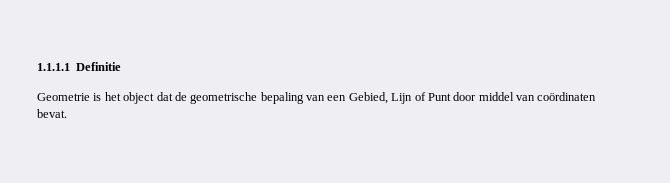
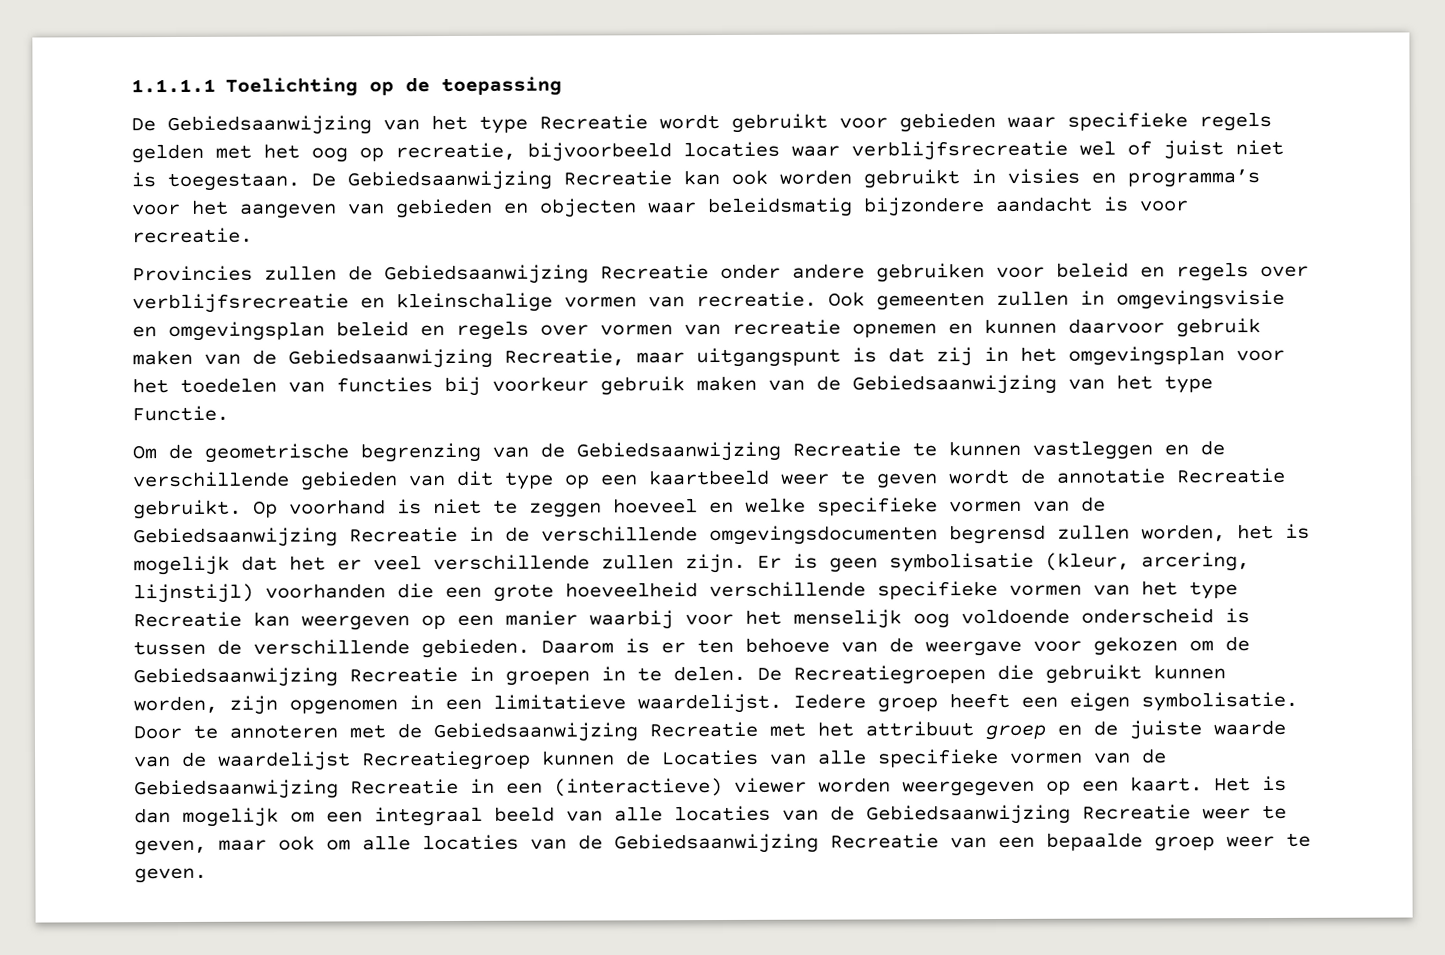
[76,62,122,71] [37,92,597,104] [37,109,67,118] Definitie // Geometrie is het object dat de geometrische bepaling van een Gebied, Lijn of Punt door middel van coördinaten bevat. -> [225,76,563,97] [131,111,1272,136] [131,139,1284,164] [131,168,1260,192] [131,196,1189,219] [132,227,253,244] [132,262,1309,285] [132,289,1285,314] [132,318,1261,342] [132,346,1285,369] [132,374,1213,397] [132,405,229,422] [132,440,1225,463] [132,467,1286,491] [133,496,1106,520] [133,523,1310,548] [133,552,1250,576] [133,580,1238,604] [133,608,1250,631] [133,636,1250,659] [133,664,1226,688] [133,691,1298,715] [133,719,1286,743] [134,748,1167,771] [134,775,1287,800] [134,804,1287,827] [134,832,1311,856] [134,867,207,884] Toelichting op de toepassing // De Gebiedsaanwijzing van het type Recreatie wordt gebruikt voor gebieden waar specifieke regels gelden met het oog op recreatie, bijvoorbeeld locaties waar verblijfsrecreatie wel of juist niet is toegestaan. De Gebiedsaanwijzing Recreatie kan ook worden gebruikt in visies en programma’s voor het aangeven van gebieden en objecten waar beleidsmatig bijzondere aandacht is voor recreatie. // Provincies zullen de Gebiedsaanwijzing Recreatie onder andere gebruiken voor beleid en regels over verblijfsrecreatie en kleinschalige vormen van recreatie. Ook gemeenten zullen in omgevingsvisie en omgevingsplan beleid en regels over vormen van recreatie opnemen en kunnen daarvoor gebruik maken van de Gebiedsaanwijzing Recreatie, maar uitgangspunt is dat zij in het omgevingsplan voor het toedelen van functies bij voorkeur gebruik maken van de Gebiedsaanwijzing van het type Functie. // Om de geometrische begrenzing van de Gebiedsaanwijzing Recreatie te kunnen vastleggen en de verschillende gebieden van dit type op een kaartbeeld weer te geven wordt de annotatie Recreatie gebruikt. Op voorhand is niet te zeggen hoeveel en welke specifieke vormen van de Gebiedsaanwijzing Recreatie in de verschillende omgevingsdocumenten begrensd zullen worden, het is mogelijk dat het er veel verschillende zullen zijn. Er is geen symbolisatie (kleur, arcering, lijnstijl) voorhanden die een grote hoeveelheid verschillende specifieke vormen van het type Recreatie kan weergeven op een manier waarbij voor het menselijk oog voldoende onderscheid is tussen de verschillende gebieden. Daarom is er ten behoeve van de weergave voor gekozen om de Gebiedsaanwijzing Recreatie in groepen in te delen. De Recreatiegroepen die gebruikt kunnen worden, zijn opgenomen in een limitatieve waardelijst. Iedere groep heeft een eigen symbolisatie. Door te annoteren met de Gebiedsaanwijzing Recreatie met het attribuut groep en de juiste waarde van de waardelijst Recreatiegroep kunnen de Locaties van alle specifieke vormen van de Gebiedsaanwijzing Recreatie in een (interactieve) viewer worden weergegeven op een kaart. Het is dan mogelijk om een integraal beeld van alle locaties van de Gebiedsaanwijzing Recreatie weer te geven, maar ook om alle locaties van de Gebiedsaanwijzing Recreatie van een bepaalde groep weer te geven.

